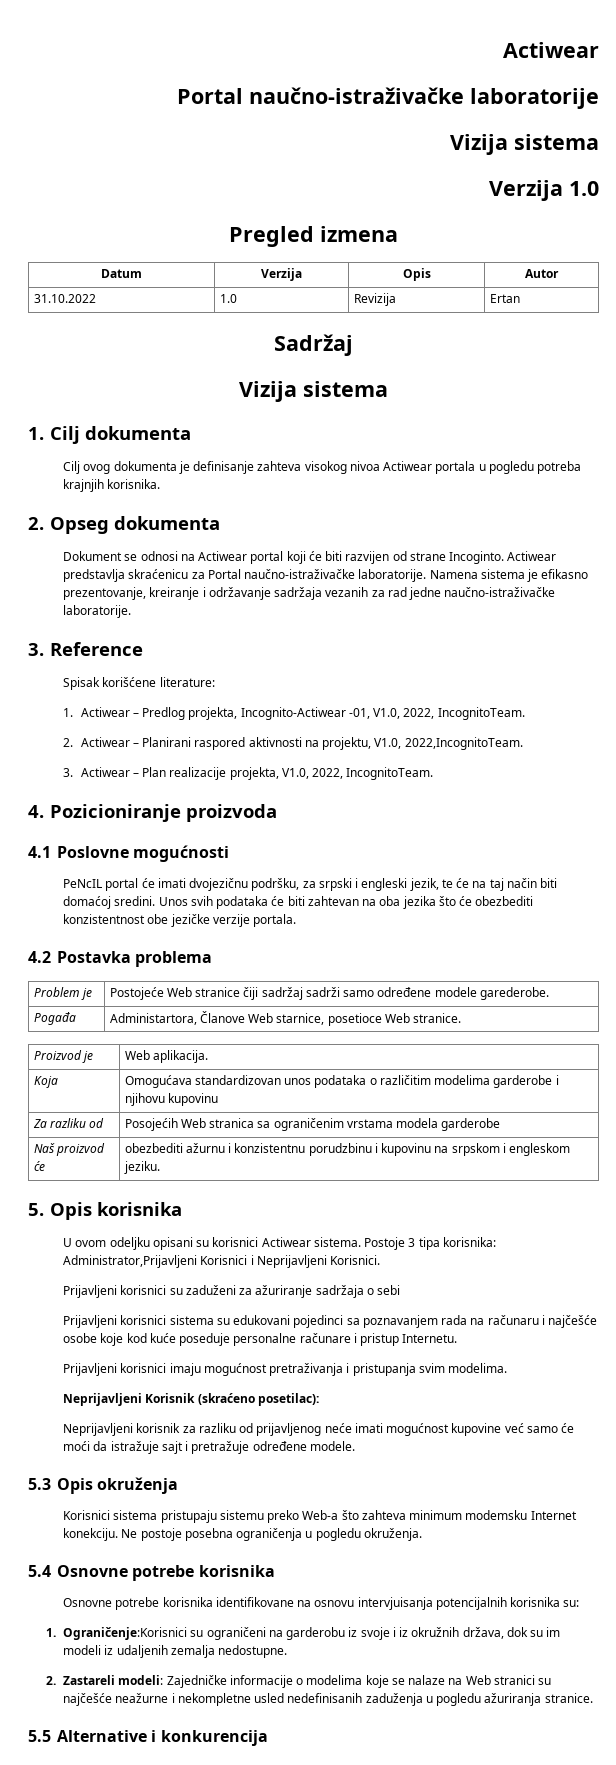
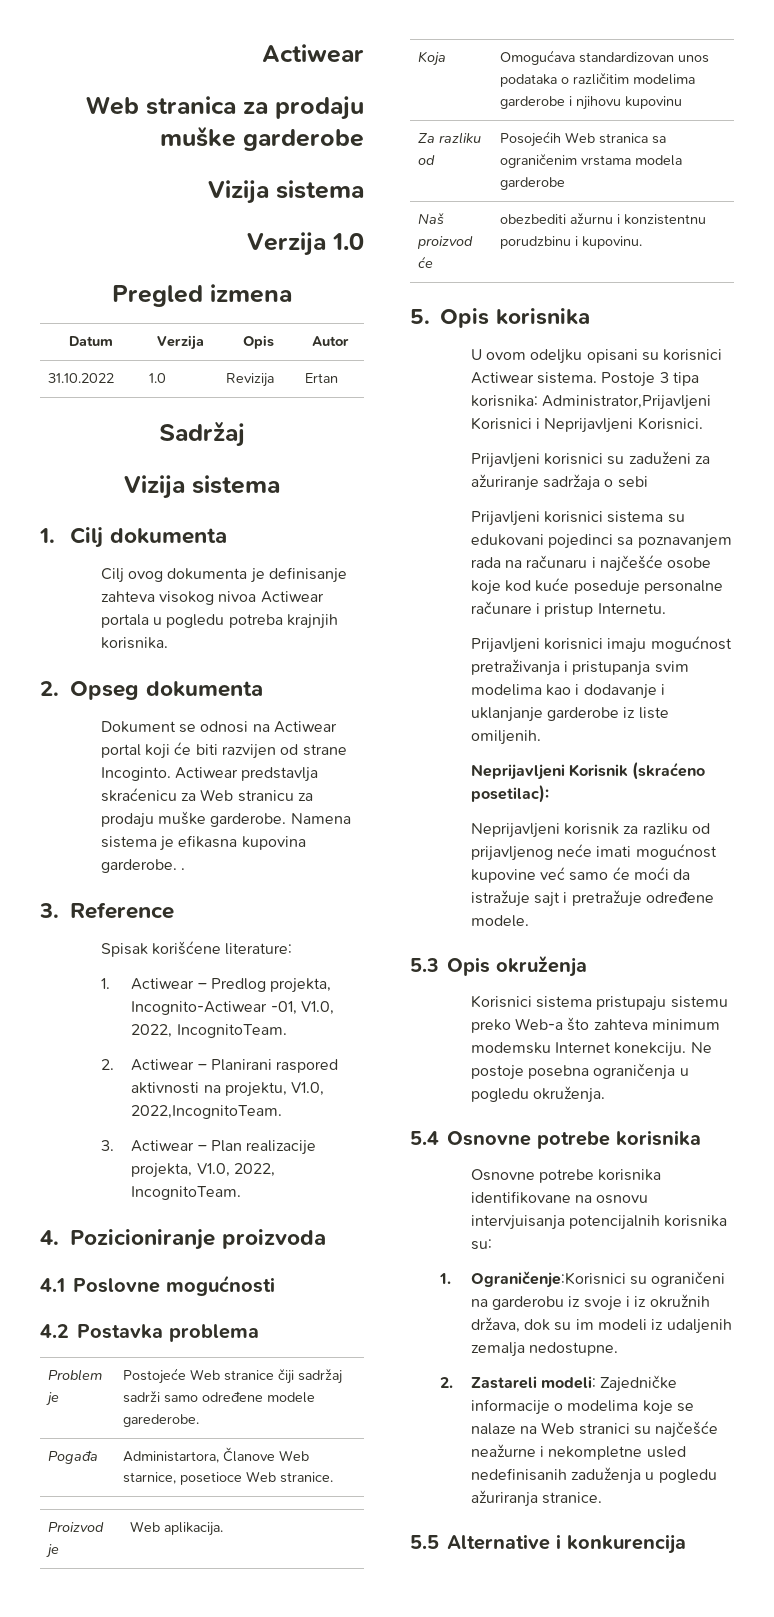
[177,87,599,109] Portal naučno-istraživačke laboratorije -> [86,96,364,120] [160,126,364,151] Web stranica za prodaju muške garderobe
[207,569,589,582] [63,587,556,600] [63,605,132,618] Portal naučno-istraživačke laboratorije. Namena sistema je efikasno prezentovanje, kreiranje i održavanje sadržaja vezanih za rad jedne naučno-istraživačke laboratorije. -> [200,789,314,802] [100,811,351,828] [100,835,306,851] [100,859,186,873] Web stranicu za prodaju muške garderobe. Namena sistema je efikasna kupovina garderobe. .
[63,878,557,891] [63,896,534,909] [63,914,297,927] // PeNcIL portal će imati dvojezičnu podršku, za srpski i engleski jezik, te će na taj način biti domaćoj sredini. Unos svih podataka će biti zahtevan na oba jezika što će obezbediti konzistentnost obe jezičke verzije portala. -> (275, 1285) none
[381,1143,570,1156] [123,1161,160,1174] kupovinu na srpskom i engleskom jeziku. -> [581,236,642,249] kupovinu.
[448,1363,508,1373] modelima. -> [470,684,666,699] [470,707,669,722] [470,730,541,745] modelima kao i dodavanje i uklanjanje garderobe iz liste omiljenih.

